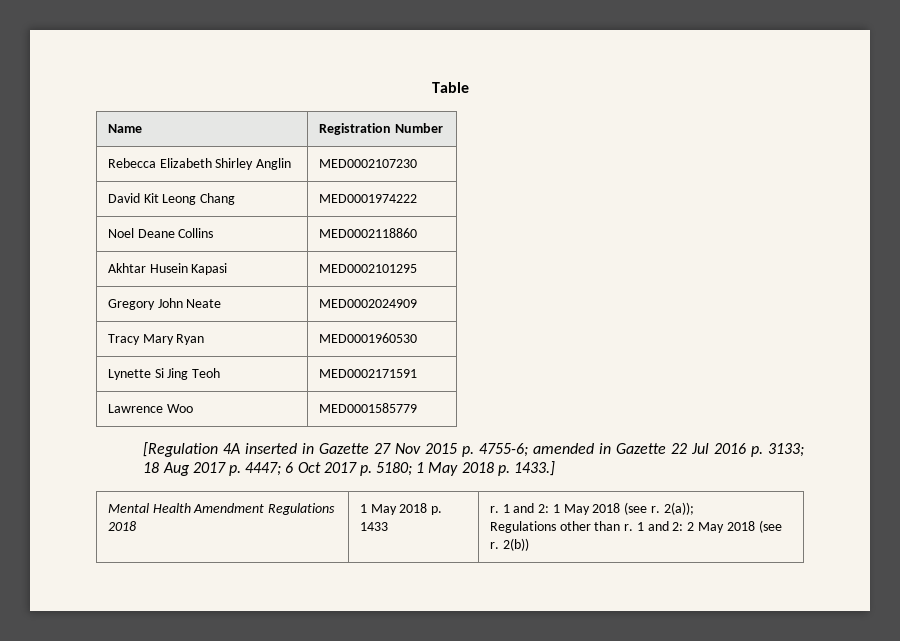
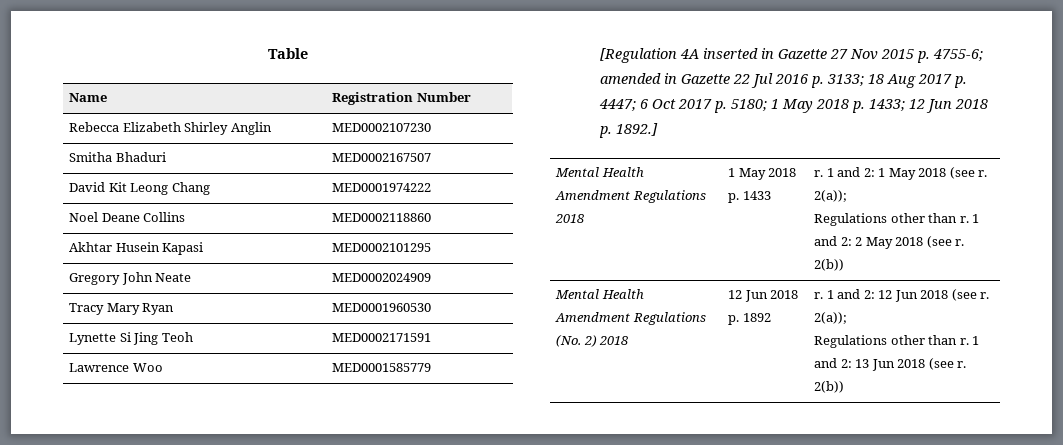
(417, 163) none -> [69,152,166,162] [332,153,432,162] // Smitha Bhaduri | MED0002167507
[513,461,555,476] 1433.] -> [869,99,989,113] [599,123,659,138] 1433; 12 Jun 2018 p. 1892.]
(529, 544) none -> [555,289,644,299] [555,312,706,325] [556,335,629,347] [728,290,799,302] [728,313,771,325] [814,289,990,302] [814,312,848,324] [814,335,980,348] [814,358,967,371] [814,381,845,393] // Mental Health Amendment Regulations (No. 2) 2018 | 12 Jun 2018 p. 1892 | r. 1 and 2: 12 Jun 2018 (see r. 2(a)); // Regulations other than r. 1 and 2: 13 Jun 2018 (see r. 2(b))

